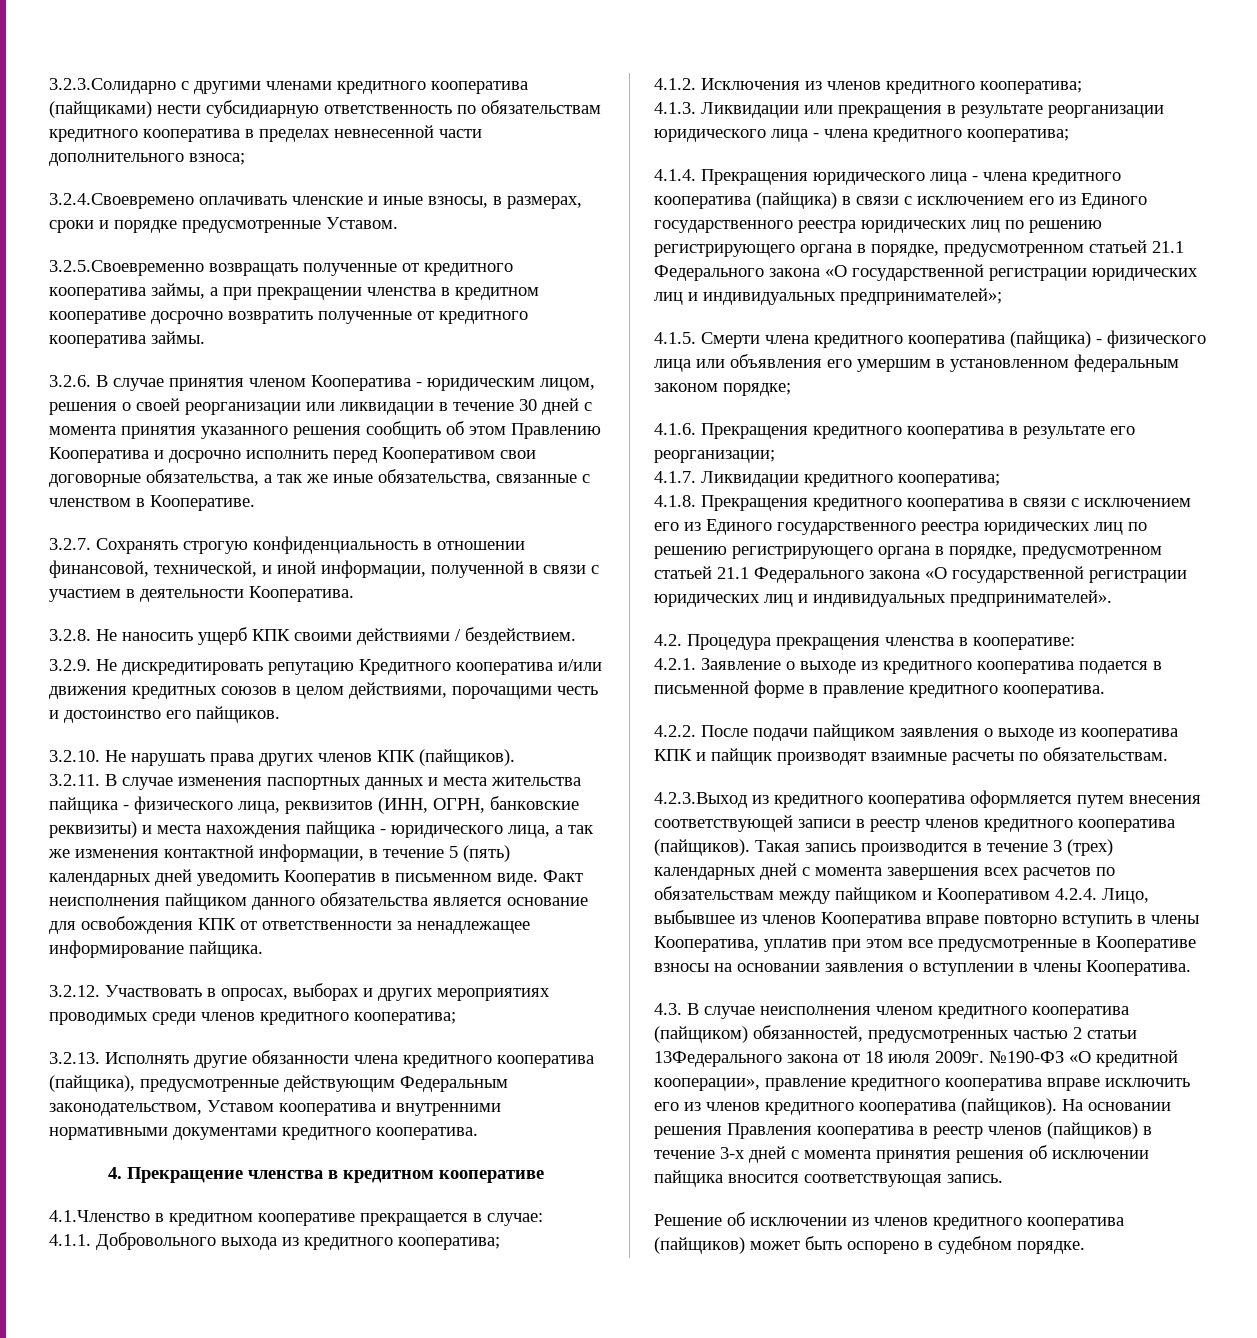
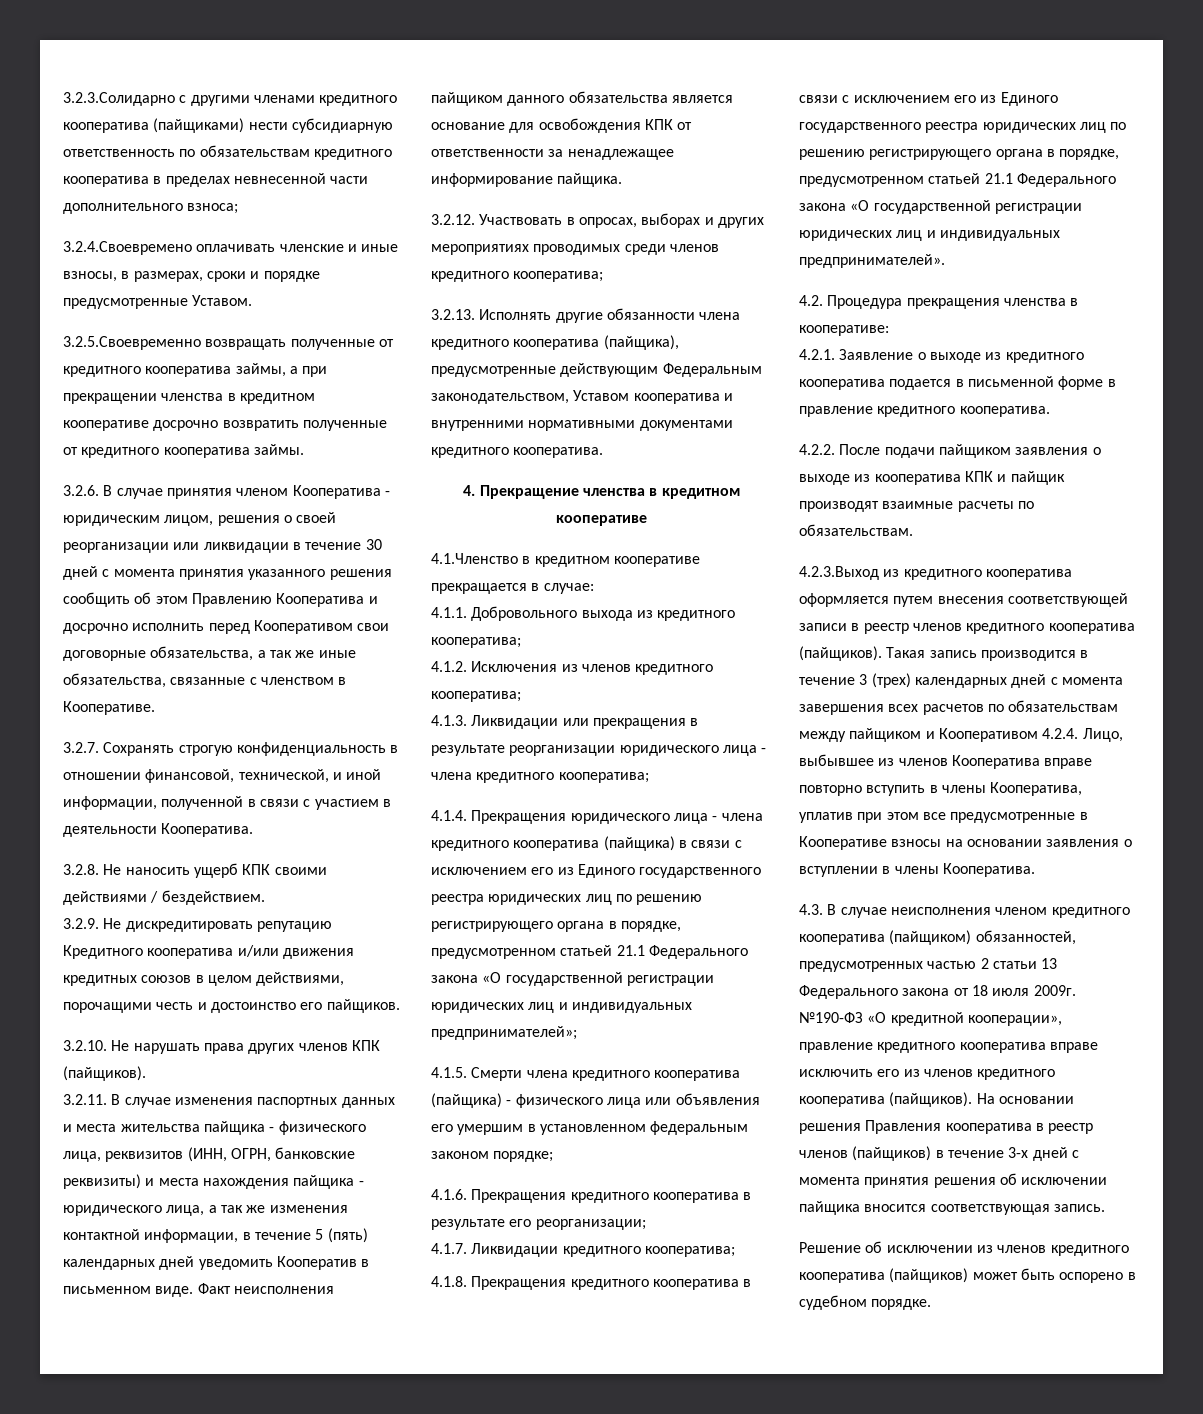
[654,1051,782,1067] 13Федерального -> [1041,958,1058,969] [799,985,898,999] 13 Федерального

